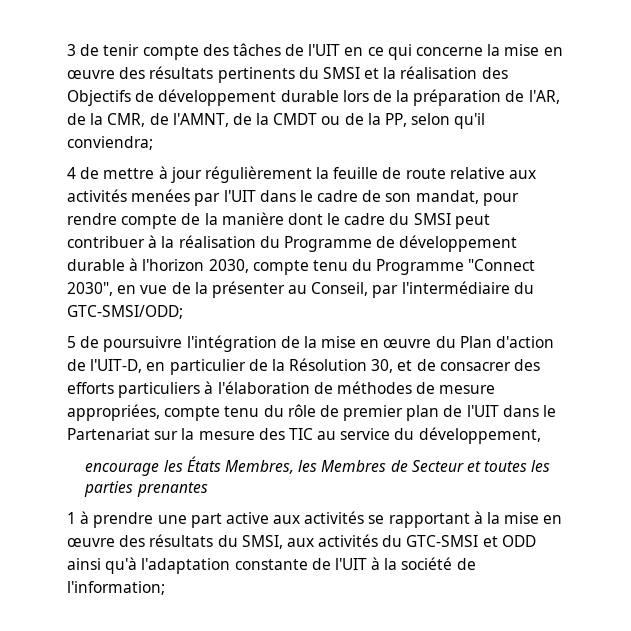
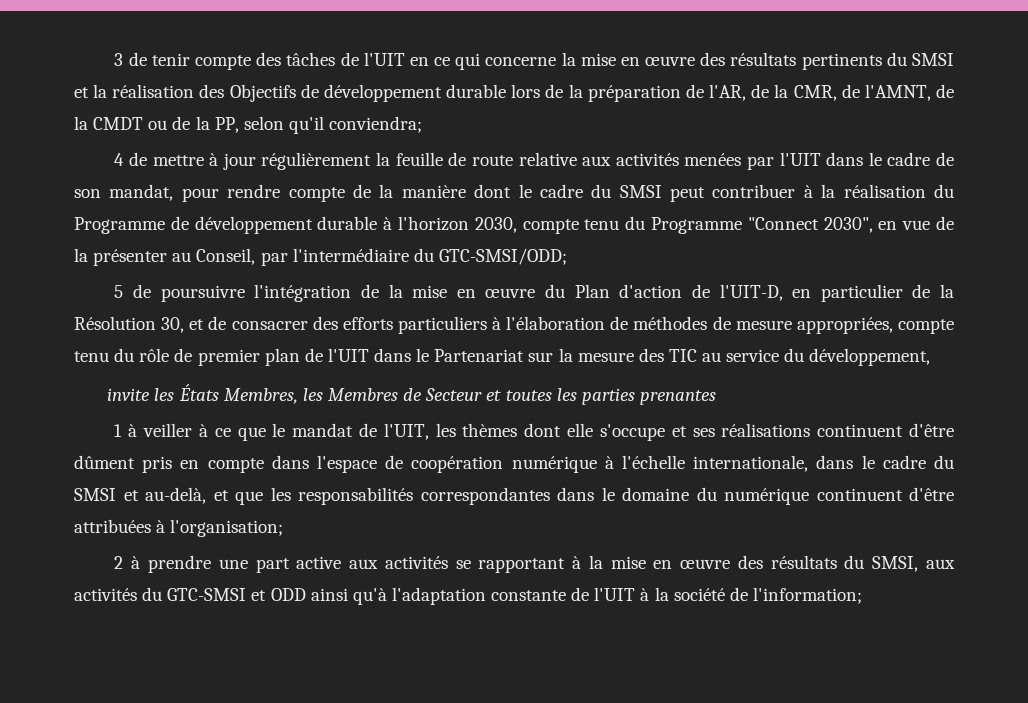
[85,462,160,476] encourage -> [107,388,151,401] invite
(90, 517) none -> [143,423,955,441] [74,455,955,473] [74,487,954,505] [74,519,284,537] [114,556,141,569] veiller à ce que le mandat de l'UIT, les thèmes dont elle s'occupe et ses réalisations continuent d'être dûment pris en compte dans l'espace de coopération numérique à l'échelle internationale, dans le cadre du SMSI et au-delà, et que les responsabilités correspondantes dans le domaine du numérique continuent d'être attribuées à l'organisation; // 2 à

